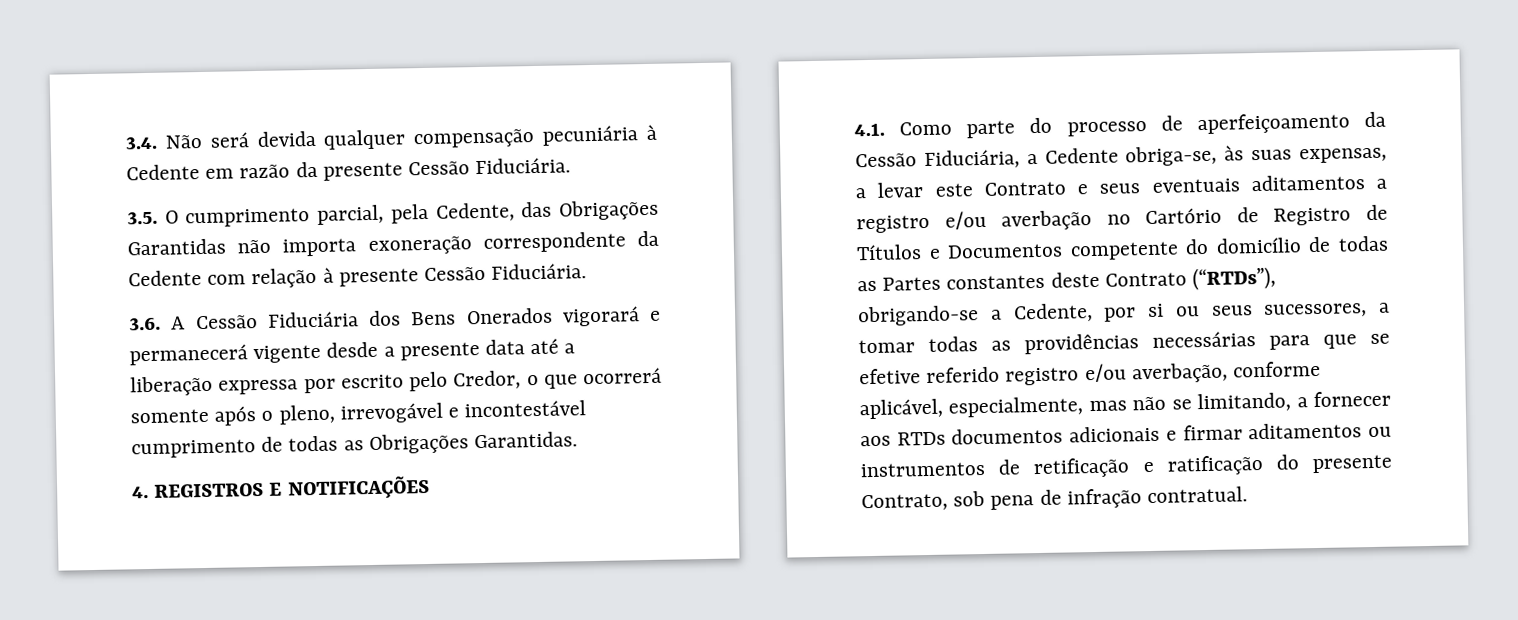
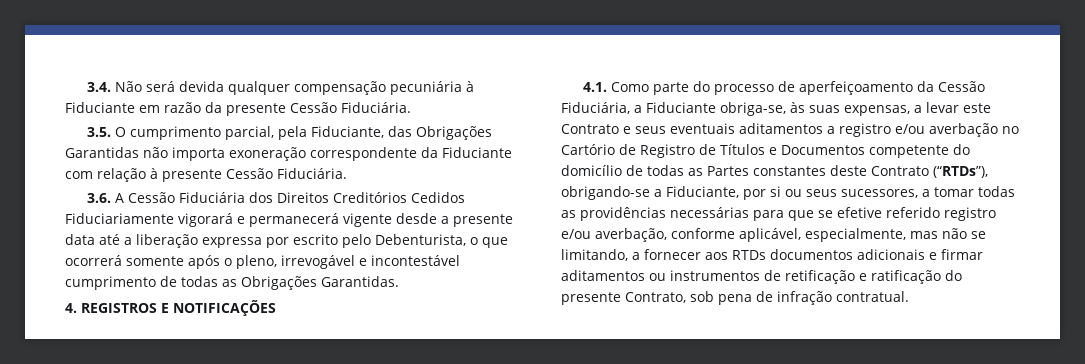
[126,164,200,181] Cedente -> [65,102,135,113] Fiduciante
[435,202,515,222] Cedente, -> [310,126,384,138] Fiduciante,
[128,270,202,287] Cedente -> [442,147,512,158] Fiduciante
[410,307,553,326] Bens Onerados -> [276,192,465,203] [65,213,174,224] Direitos Creditórios Cedidos Fiduciariamente
[453,370,522,390] Credor, -> [375,234,466,246] Debenturista,
[1044,147,1119,164] Cedente -> [646,102,716,113] Fiduciante
[1012,303,1093,323] Cedente, -> [666,186,739,198] Fiduciante,

